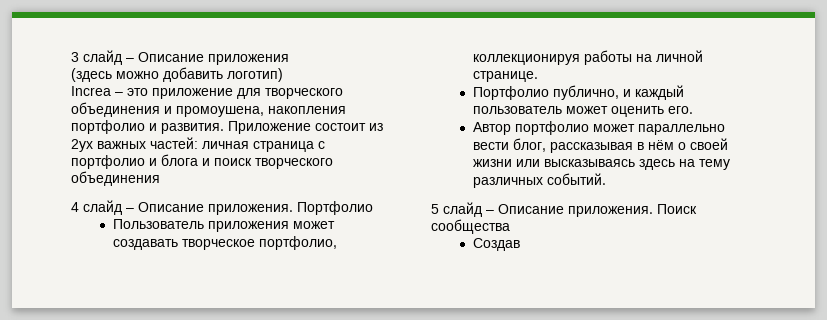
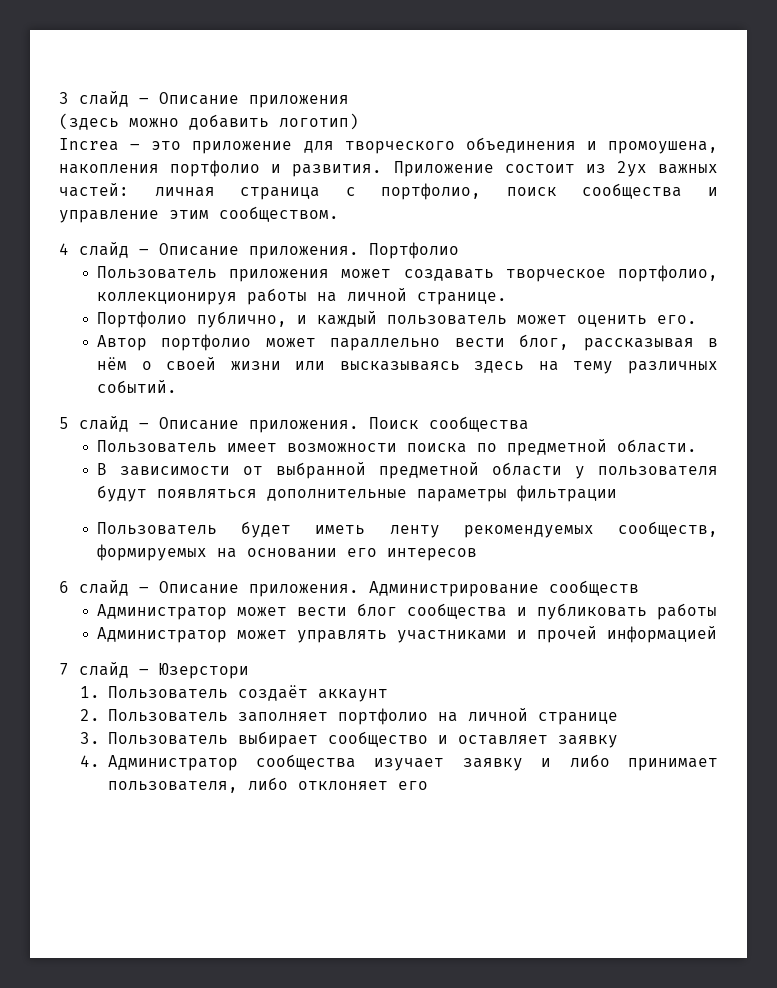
[71,154,333,169] [71,171,160,186] портфолио и блога и поиск творческого объединения -> [381,183,718,200] [59,206,339,223] портфолио, поиск сообщества и управление этим сообществом.
[472,238,520,251] Создав -> [97,439,698,456] [97,462,718,479] [97,485,618,502] [97,521,718,538] [97,544,478,561] [59,580,639,597] [97,603,718,620] [97,626,718,643] [59,662,249,679] [79,685,388,702] [79,708,618,725] [79,731,618,748] [79,754,718,771] [107,777,428,793] Пользователь имеет возможности поиска по предметной области. // В зависимости от выбранной предметной области у пользователя будут появляться дополнительные параметры фильтрации // Пользователь будет иметь ленту рекомендуемых сообществ, формируемых на основании его интересов // 6 слайд – Описание приложения. Администрирование сообществ // Администратор может вести блог сообщества и публиковать работы // Администратор может управлять участниками и прочей информацией // 7 слайд – Юзерстори // 1. Пользователь создаёт аккаунт // 2. Пользователь заполняет портфолио на личной странице // 3. Пользователь выбирает сообщество и оставляет заявку // 4. Администратор сообщества изучает заявку и либо принимает пользователя, либо отклоняет его

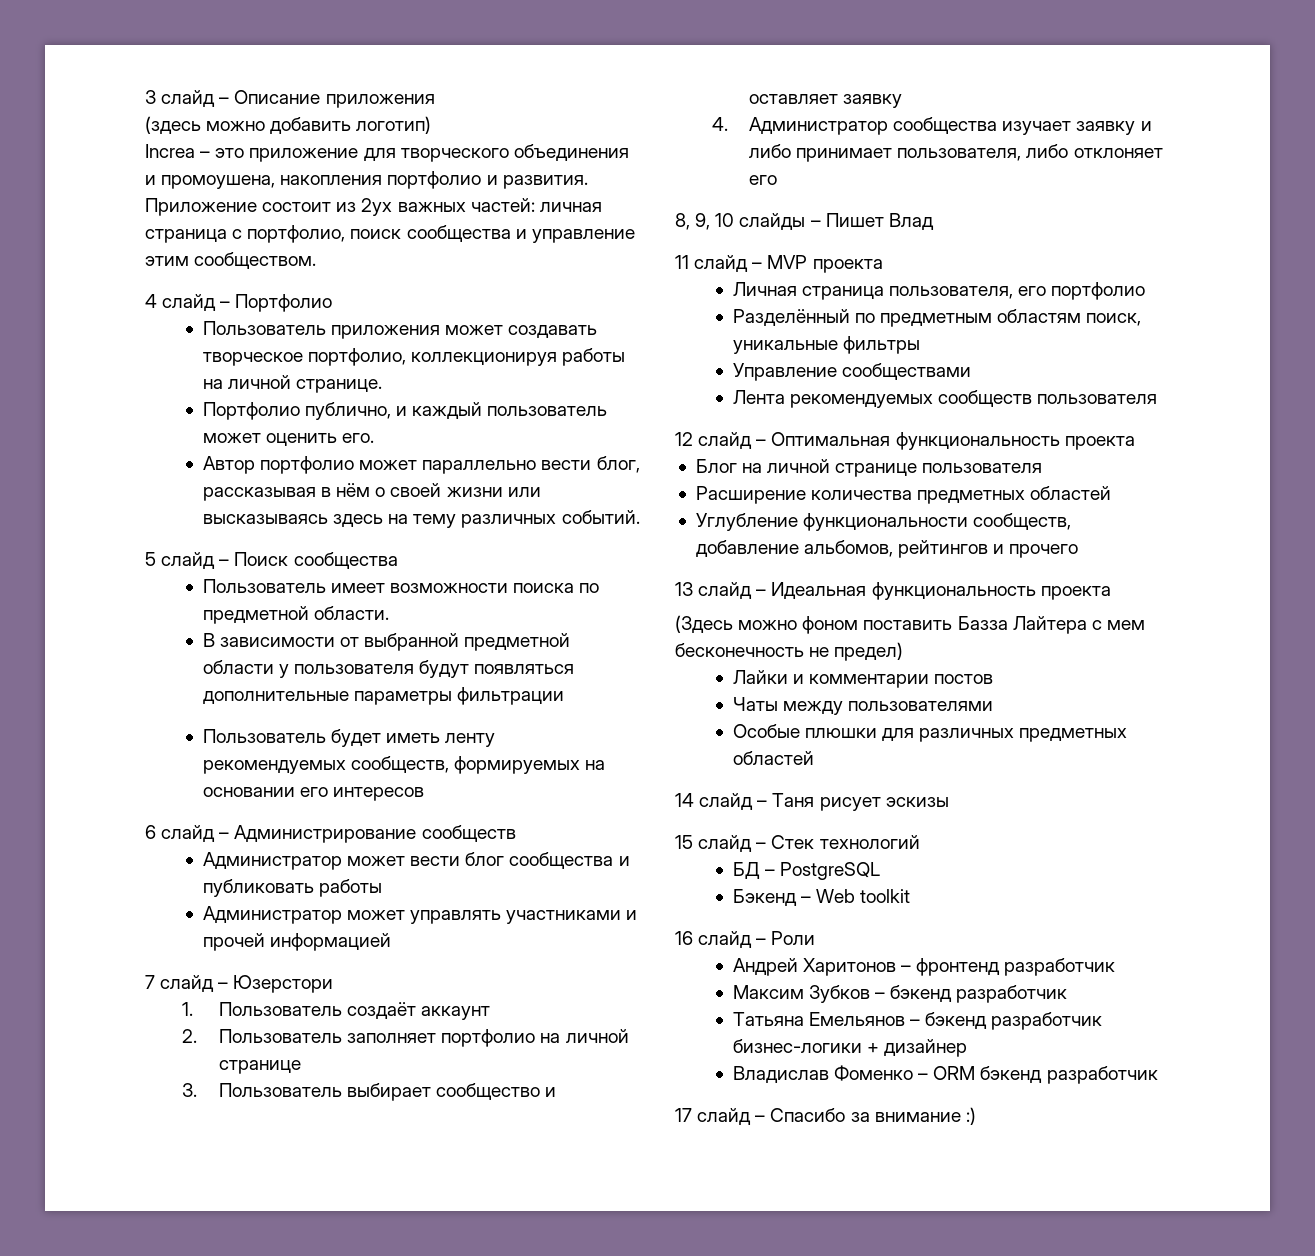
[159,243,359,259] Описание приложения. -> (231, 304) none
[159,417,359,433] Описание приложения. -> (230, 562) none
[159,581,359,597] Описание приложения. -> (230, 835) none
(428, 785) none -> [675,213,934,230] [675,255,883,273] [732,282,1146,300] [732,309,1142,327] [732,336,921,354] [732,363,972,381] [732,390,1158,408] [675,432,1135,450] [695,459,1043,477] [695,486,1112,504] [695,513,1072,531] [695,540,1079,558] [675,582,1111,600] [675,615,1145,634] [675,642,904,661] [732,670,994,688] [732,697,994,715] [732,724,1128,742] [732,751,814,765] [675,793,949,811] [675,835,920,852] [732,862,881,880] [732,889,911,906] [675,931,816,948] [732,958,1116,976] [732,985,1068,1003] [732,1012,1103,1030] [732,1039,968,1057] [732,1065,1158,1084] [675,1107,976,1125] // 8, 9, 10 слайды – Пишет Влад // 11 слайд – MVP проекта // Личная страница пользователя, его портфолио // Разделённый по предметным областям поиск, уникальные фильтры // Управление сообществами // Лента рекомендуемых сообществ пользователя // 12 слайд – Оптимальная функциональность проекта // Блог на личной странице пользователя // Расширение количества предметных областей // Углубление функциональности сообществ, добавление альбомов, рейтингов и прочего // 13 слайд – Идеальная функциональность проекта // (Здесь можно фоном поставить Базза Лайтера с мем бесконечность не предел) // Лайки и комментарии постов // Чаты между пользователями // Особые плюшки для различных предметных областей // 14 слайд – Таня рисует эскизы // 15 слайд – Стек технологий // БД – PostgreSQL // Бэкенд – Web toolkit // 16 слайд – Роли // Андрей Харитонов – фронтенд разработчик // Максим Зубков – бэкенд разработчик // Татьяна Емельянов – бэкенд разработчик бизнес-логики + дизайнер // Владислав Фоменко – ORM бэкенд разработчик // 17 слайд – Спасибо за внимание :)

